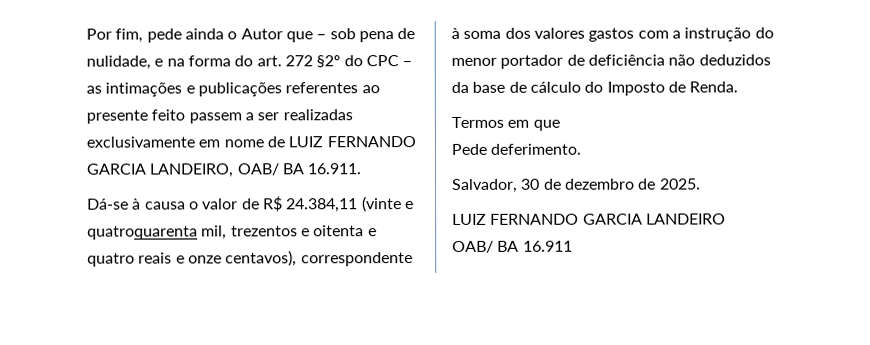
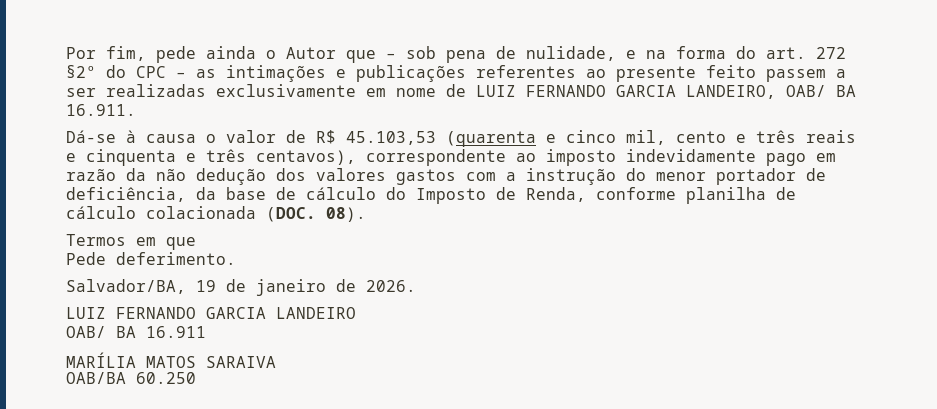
[286,196,414,213] [87,225,377,240] [87,250,413,267] [451,27,502,39] 24.384,11 (vinte e quatroquarenta mil, trezentos e oitenta e quatro reais e onze centavos), correspondente à soma -> [346,130,856,147] [66,149,836,166] [66,168,266,185] 45.103,53 (quarenta e cinco mil, cento e três reais e cinquenta e três centavos), correspondente ao imposto indevidamente pago em razão da não dedução
[587,54,771,66] deficiência não deduzidos -> [66,187,186,202] deficiência,
[689,81,739,93] Renda. -> [526,187,796,204] [66,206,366,222] Renda, conforme planilha de cálculo colacionada (DOC. 08).
[452,178,701,193] Salvador, 30 de dezembro de 2025. -> [66,279,416,296] Salvador/BA, 19 de janeiro de 2026.
(573, 246) none -> [66,352,276,368] [66,372,196,384] // MARÍLIA MATOS SARAIVA // OAB/BA 60.250

